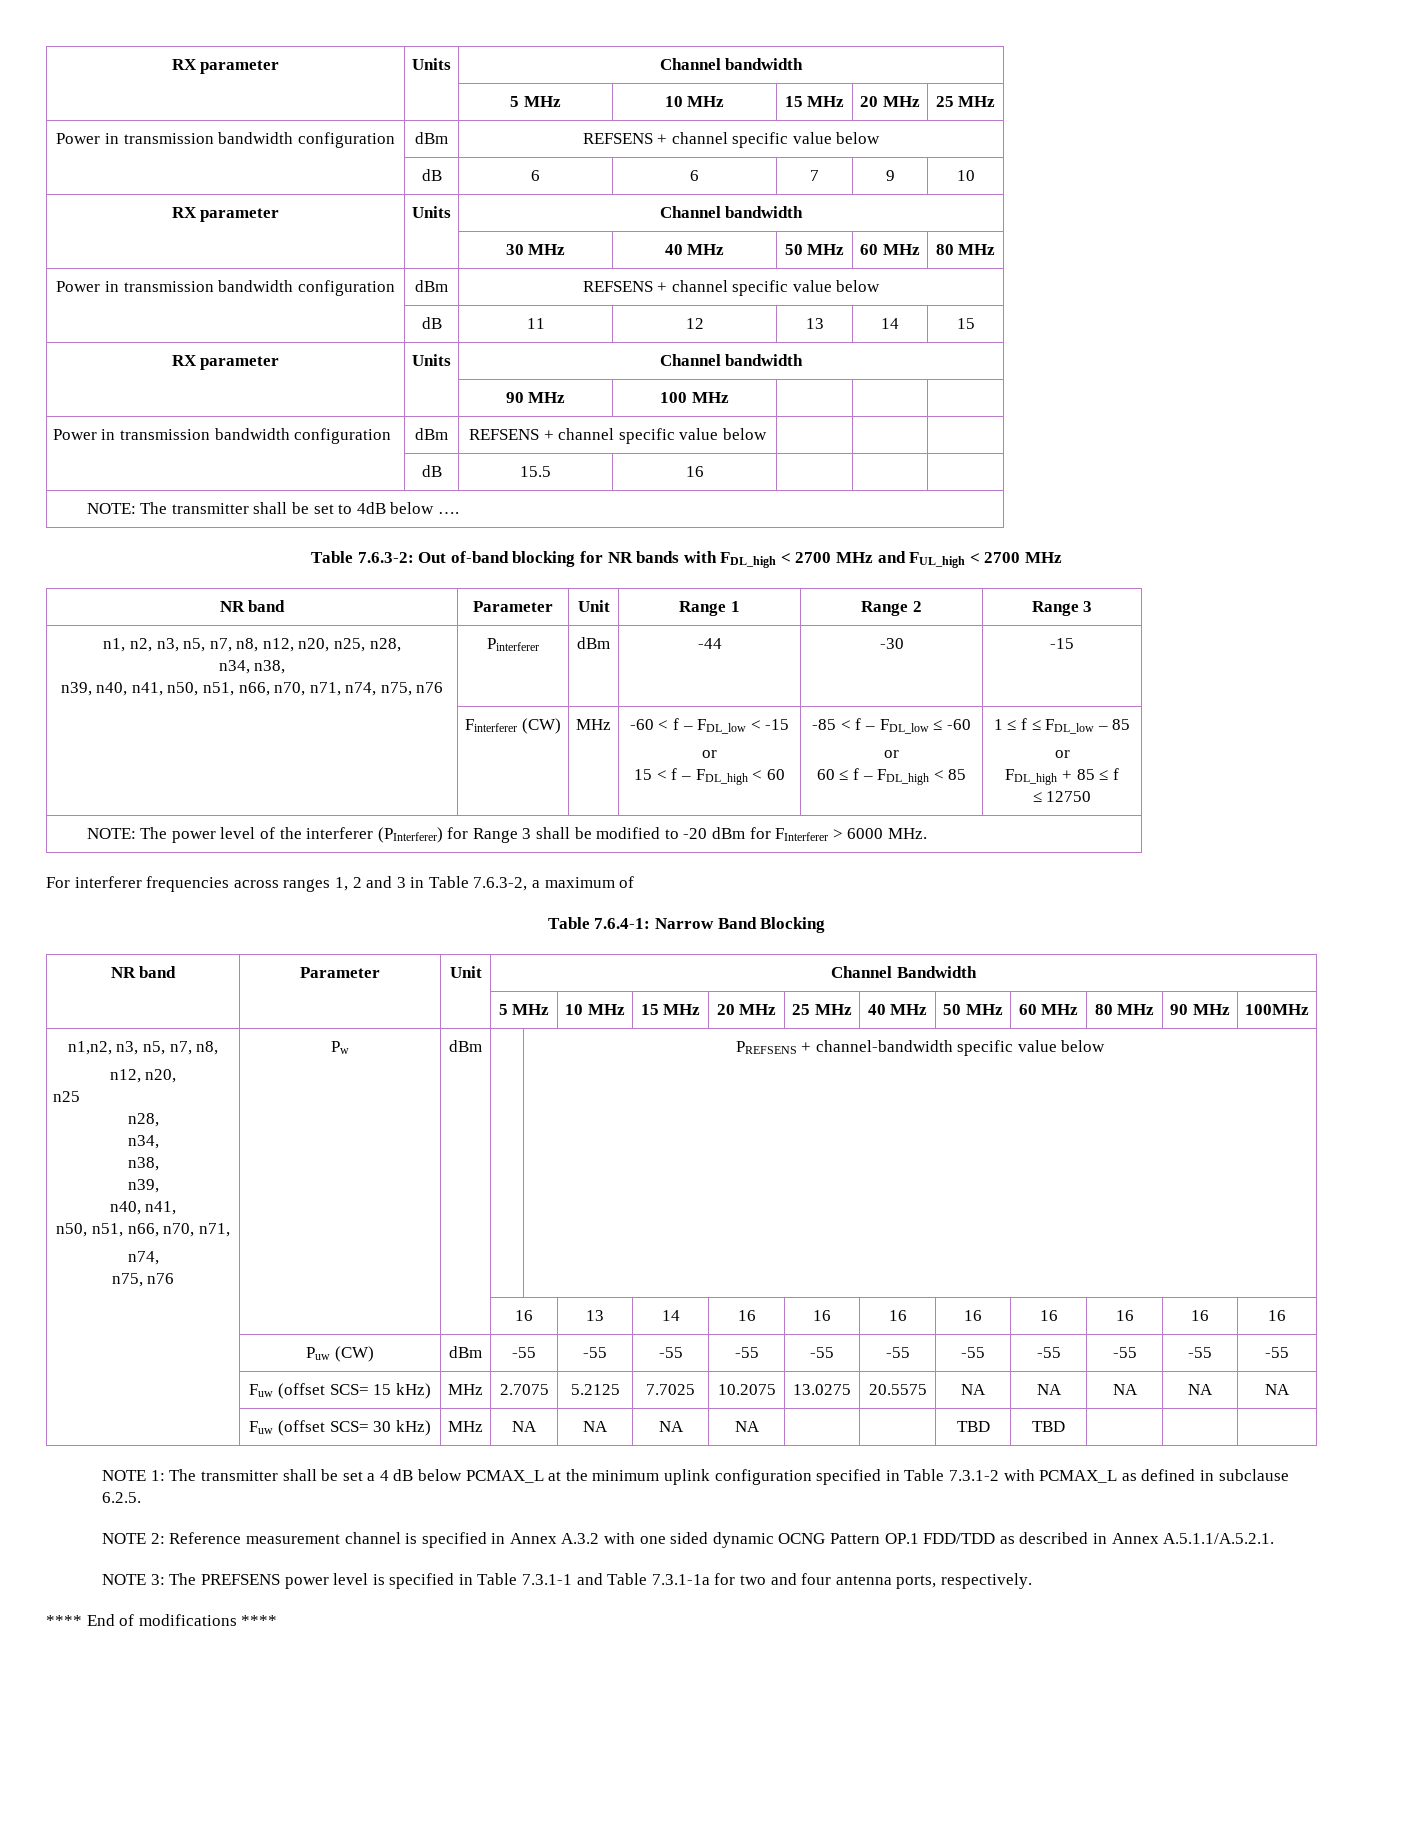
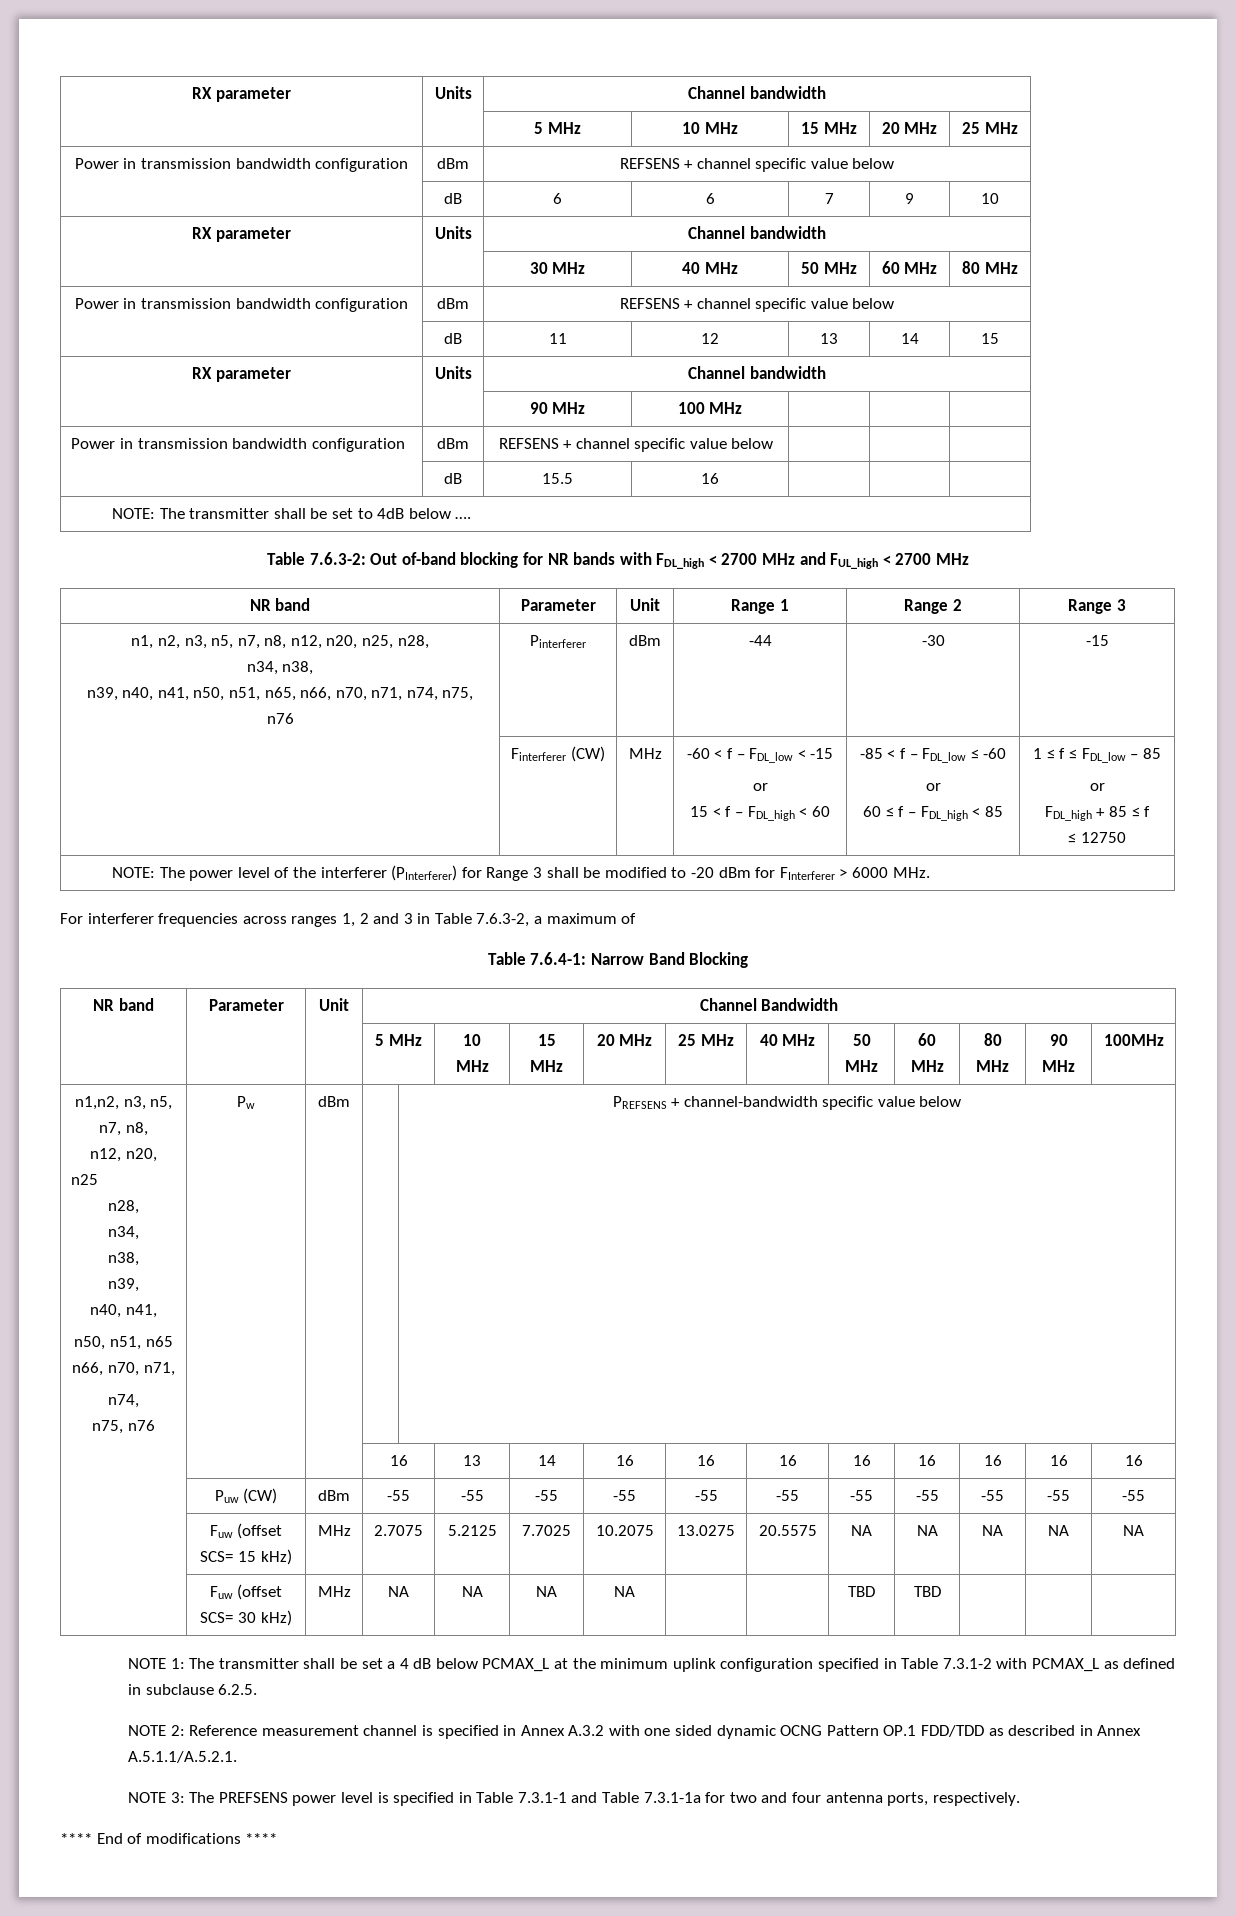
(234, 689) none -> [264,687,296,701] n65,
(123, 1230) none -> [145,1336,173,1347] n65

